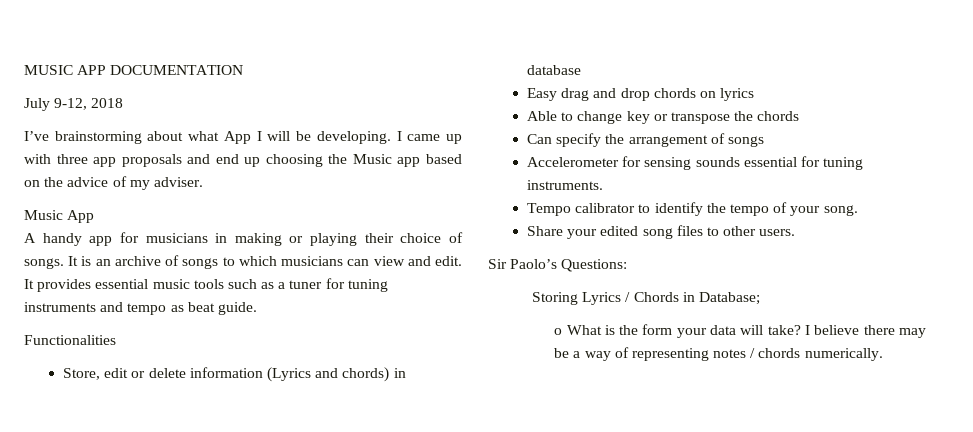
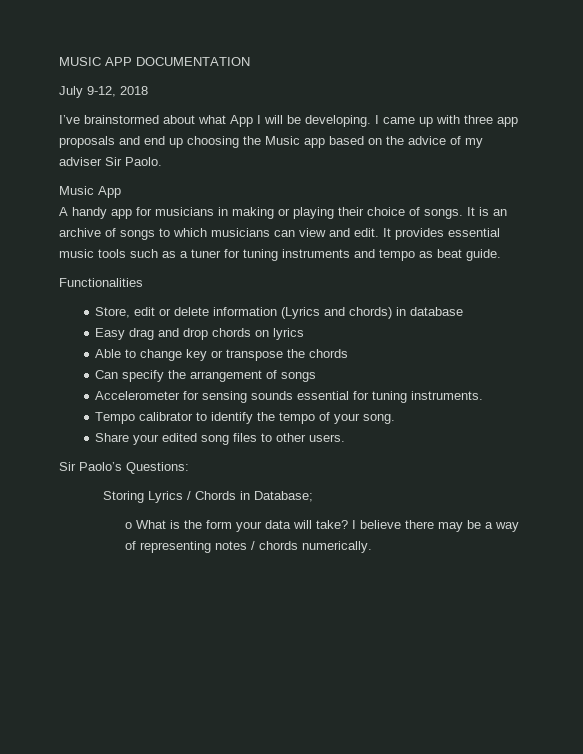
[54,131,142,144] brainstorming -> [84,115,159,124] brainstormed
[153,177,203,187] adviser. -> [59,157,162,166] adviser Sir Paolo.

